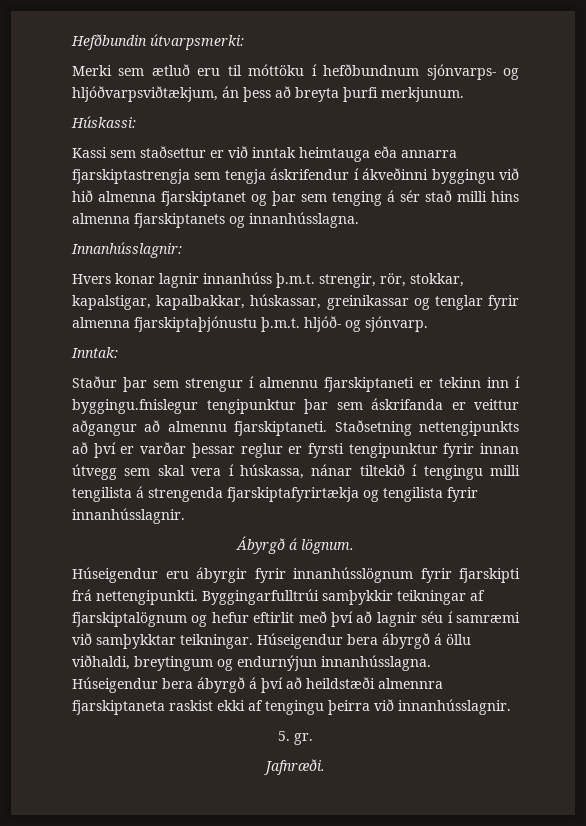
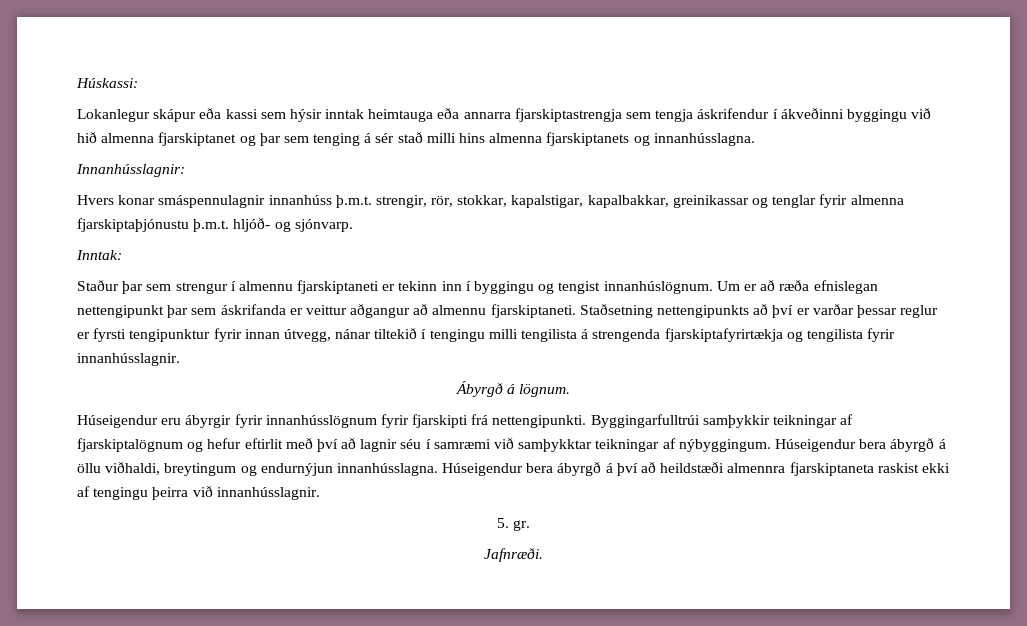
[71,34,244,50] [72,64,519,80] [72,86,464,102] [71,116,136,128] [72,146,248,158] Hefðbundin útvarpsmerki: // Merki sem ætluð eru til móttöku í hefðbundnum sjónvarps- og hljóðvarpsviðtækjum, án þess að breyta þurfi merkjunum. // Húskassi: // Kassi sem staðsettur er við -> [76,78,138,88] [77,108,322,122] Húskassi: // Lokanlegur skápur eða kassi sem hýsir
[159,273,199,288] lagnir -> [158,195,266,208] smáspennulagnir
[250,294,322,309] húskassar, -> (669, 201) none
[72,399,296,414] byggingu.fnislegur tengipunktur -> [474,280,878,294] [77,305,164,318] byggingu og tengist innanhúslögnum. Um er að ræða efnislegan nettengipunkt
[72,464,304,480] útvegg sem skal vera í húskassa, -> [283,329,331,342] útvegg,
[180,634,253,649] teikningar. -> [595,438,771,452] teikningar af nýbyggingum.

